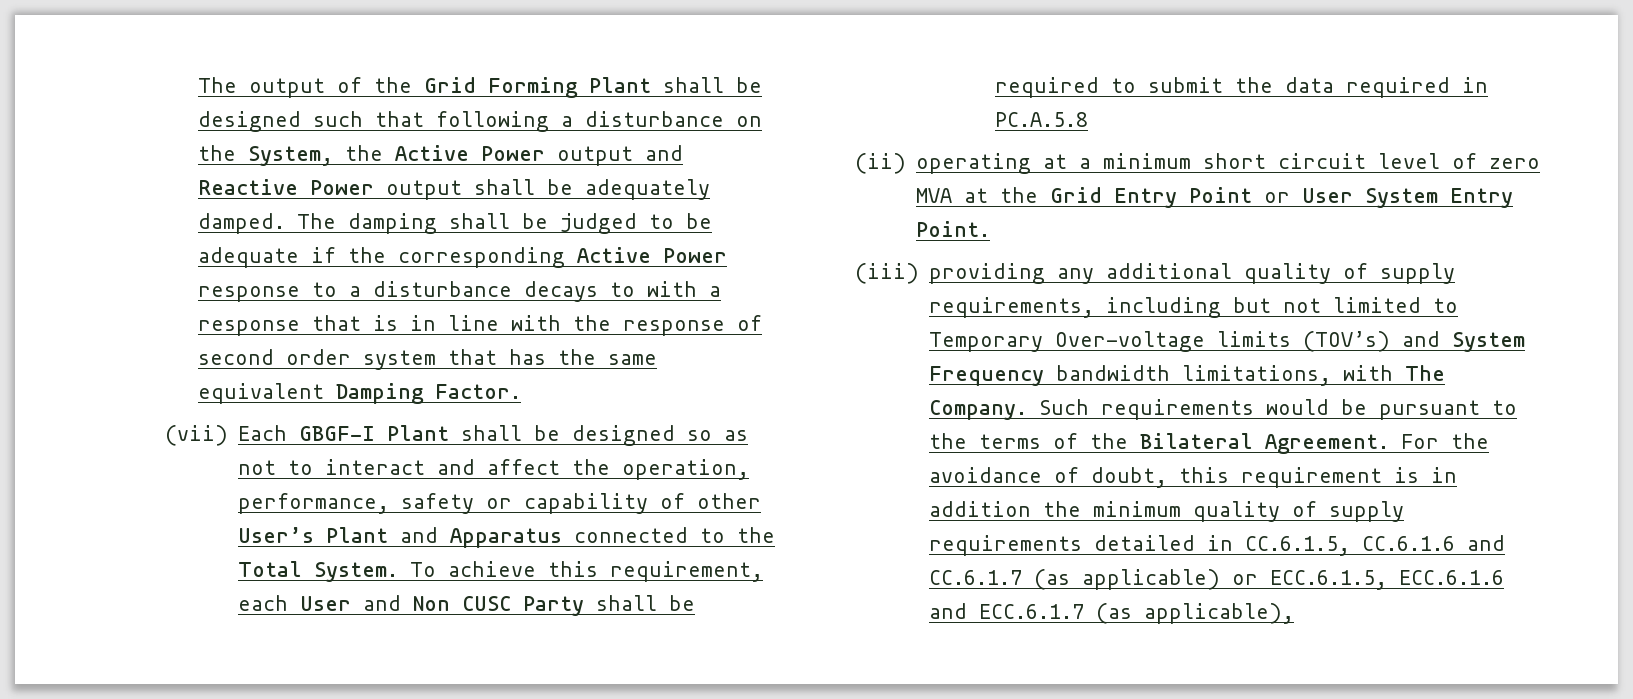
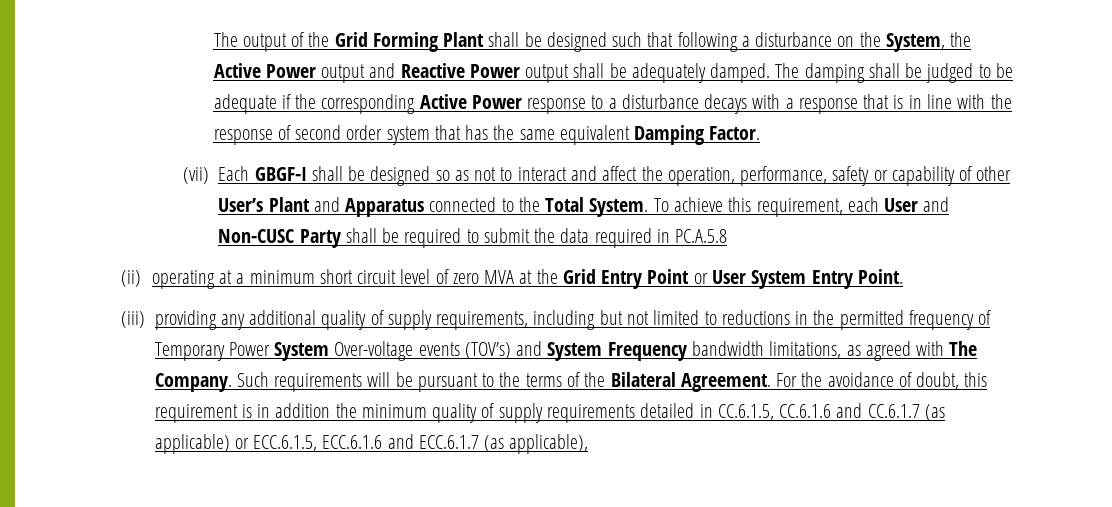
[609,282,635,297] to -> (748, 104) none
[387,425,450,441] Plant -> (307, 174) none
[413,596,512,611] Non CUSC -> [218,229,295,243] Non-CUSC
[929,331,1292,352] Temporary Over-voltage limits -> [721,310,992,330] [154,341,460,361] reductions in the permitted frequency of Temporary Power System Over-voltage events
(1332, 375) none -> [846,341,911,361] as agreed
[1266,399,1330,415] would -> [367,372,391,387] will

